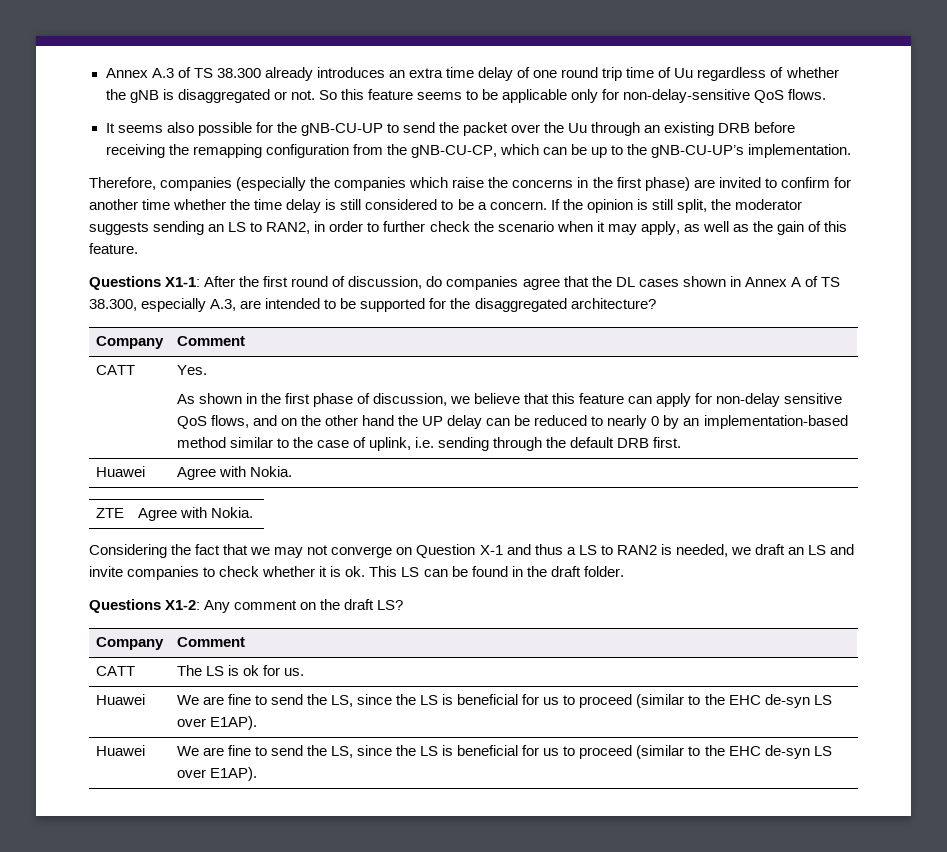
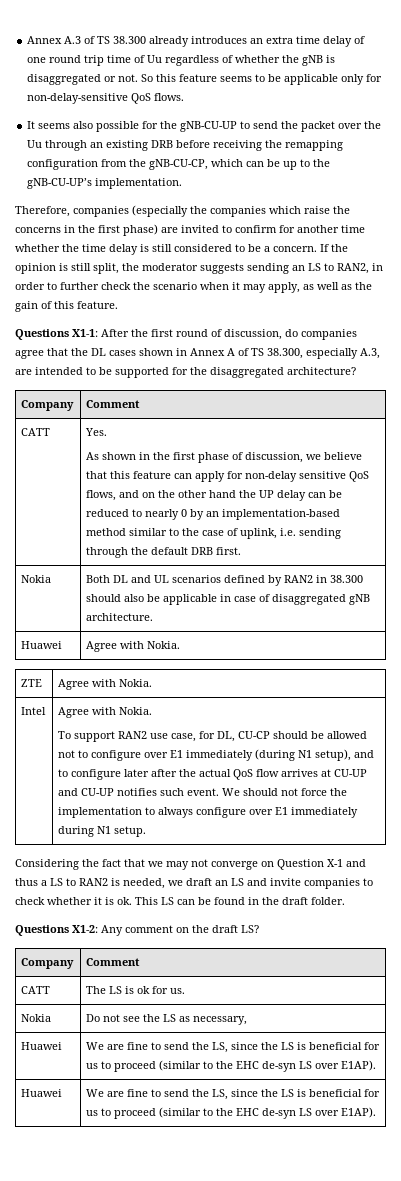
(682, 442) none -> [21,575,52,583] [86,575,364,586] [86,594,371,605] [86,613,154,621] // Nokia | Both DL and UL scenarios defined by RAN2 in 38.300 should also be applicable in case of disaggregated gNB architecture.
(253, 512) none -> [21,707,47,715] [58,707,153,718] [58,731,368,742] [58,749,375,761] [58,769,368,780] [58,788,348,796] [58,807,359,818] [58,826,147,837] // Intel | Agree with Nokia. // To support RAN2 use case, for DL, CU-CP should be allowed not to configure over E1 immediately (during N1 setup), and to configure later after the actual QoS flow arrives at CU-UP and CU-UP notifies such event. We should not force the implementation to always configure over E1 immediately during N1 setup.
(304, 672) none -> [21,1014,52,1022] [86,1014,248,1025] // Nokia | Do not see the LS as necessary,

